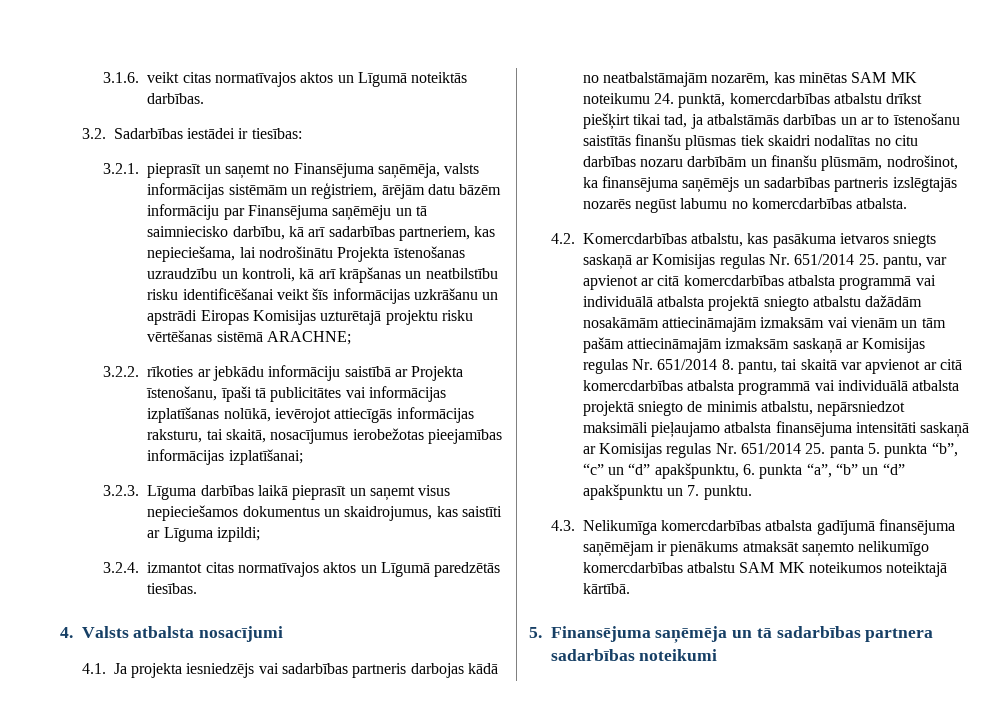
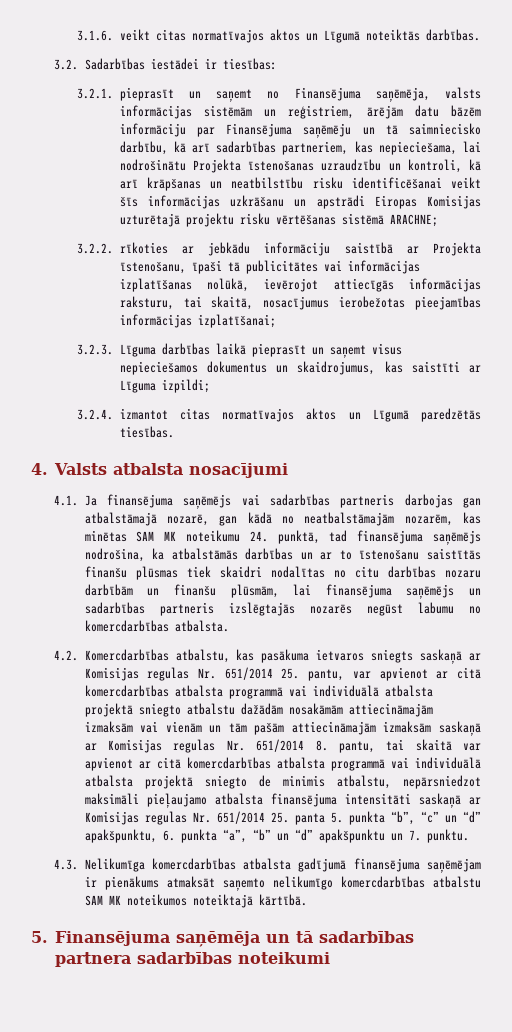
[130,663,255,678] projekta iesniedzējs -> [106,494,232,509] finansējuma saņēmējs
(464, 670) none -> [463,497,481,508] [84,512,238,526] gan atbalstāmajā nozarē, gan
[729,93,923,104] [582,113,703,130] komercdarbības atbalstu drīkst piešķirt tikai tad, ja -> [329,530,481,545] [84,548,165,562] tad finansējuma saņēmējs nodrošina, ka
[886,155,958,170] [582,177,598,188] nodrošinot, ka -> [293,584,312,596] lai

